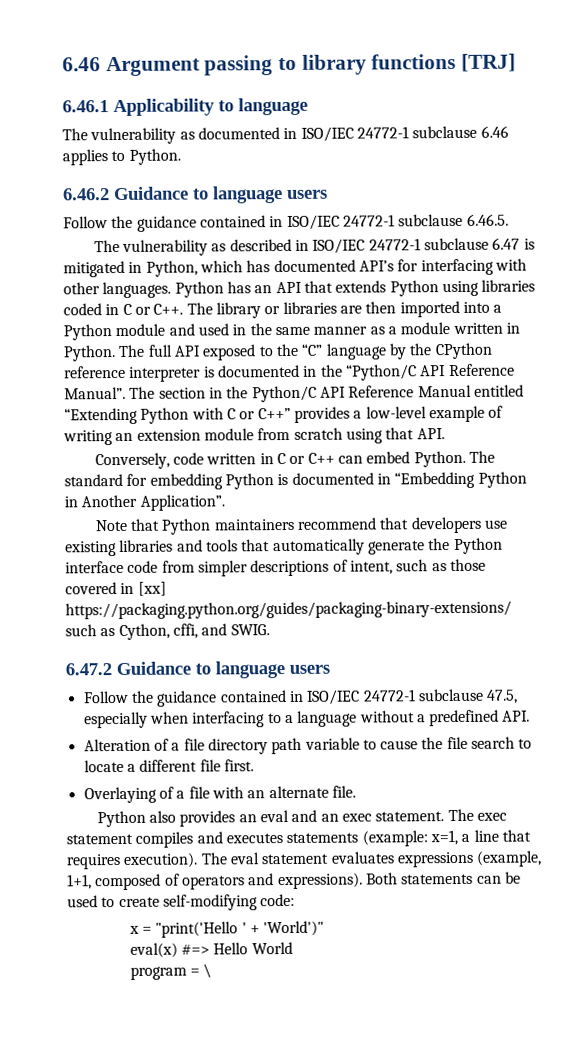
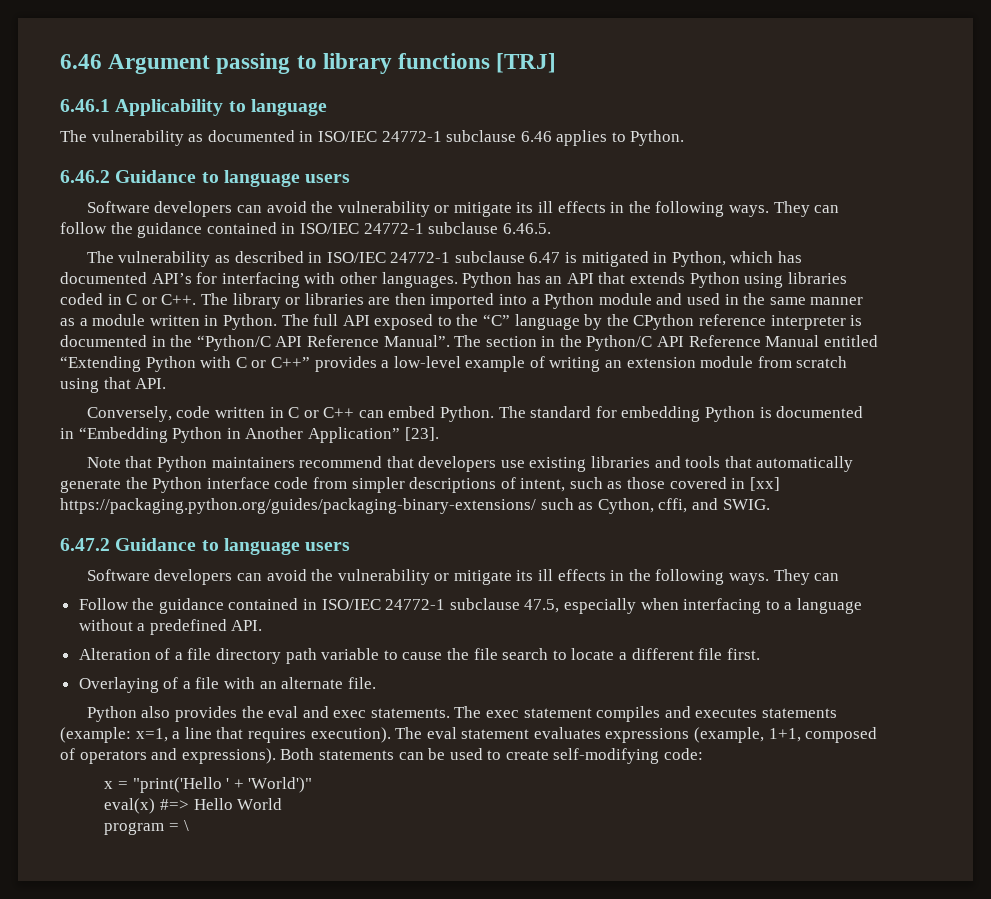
[63,216,108,229] Follow -> [86,201,840,217] [60,222,107,234] Software developers can avoid the vulnerability or mitigate its ill effects in the following ways. They can follow
[139,494,225,511] Application”. -> [307,427,439,443] Application” [23].
(330, 669) none -> [86,569,840,585] // Software developers can avoid the vulnerability or mitigate its ill effects in the following ways. They can
[238,814,257,823] an -> [241,706,264,718] the
[320,811,445,822] an exec statement. -> [333,708,450,718] exec statements.

